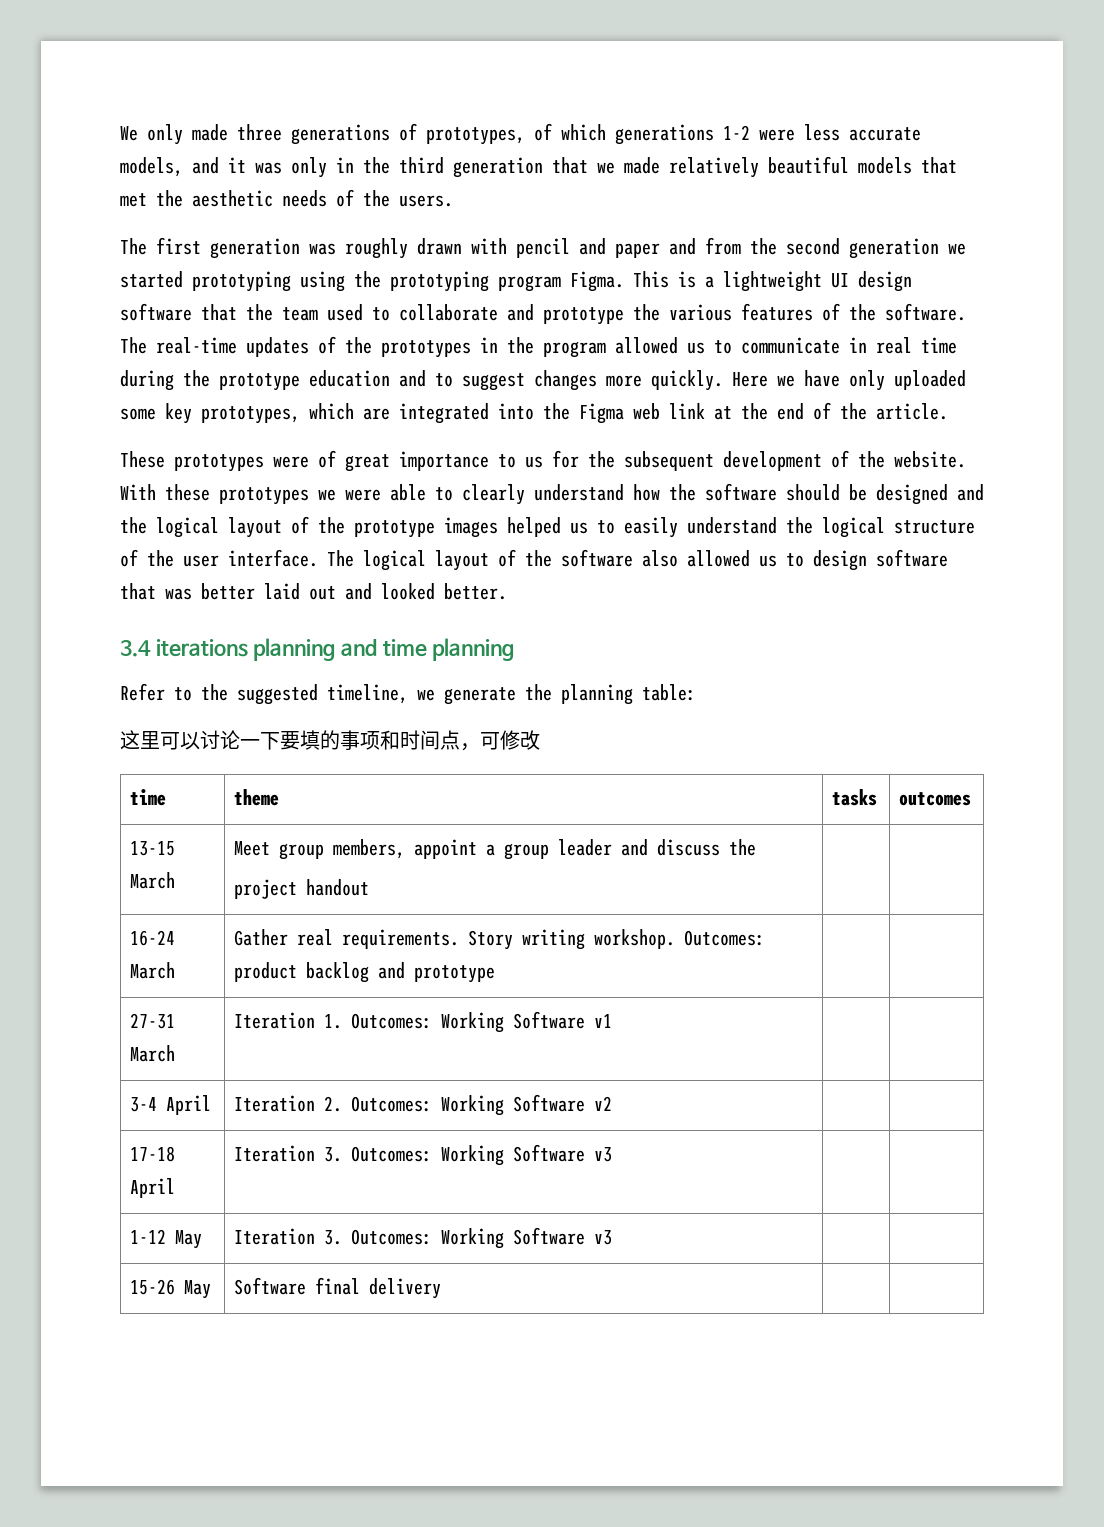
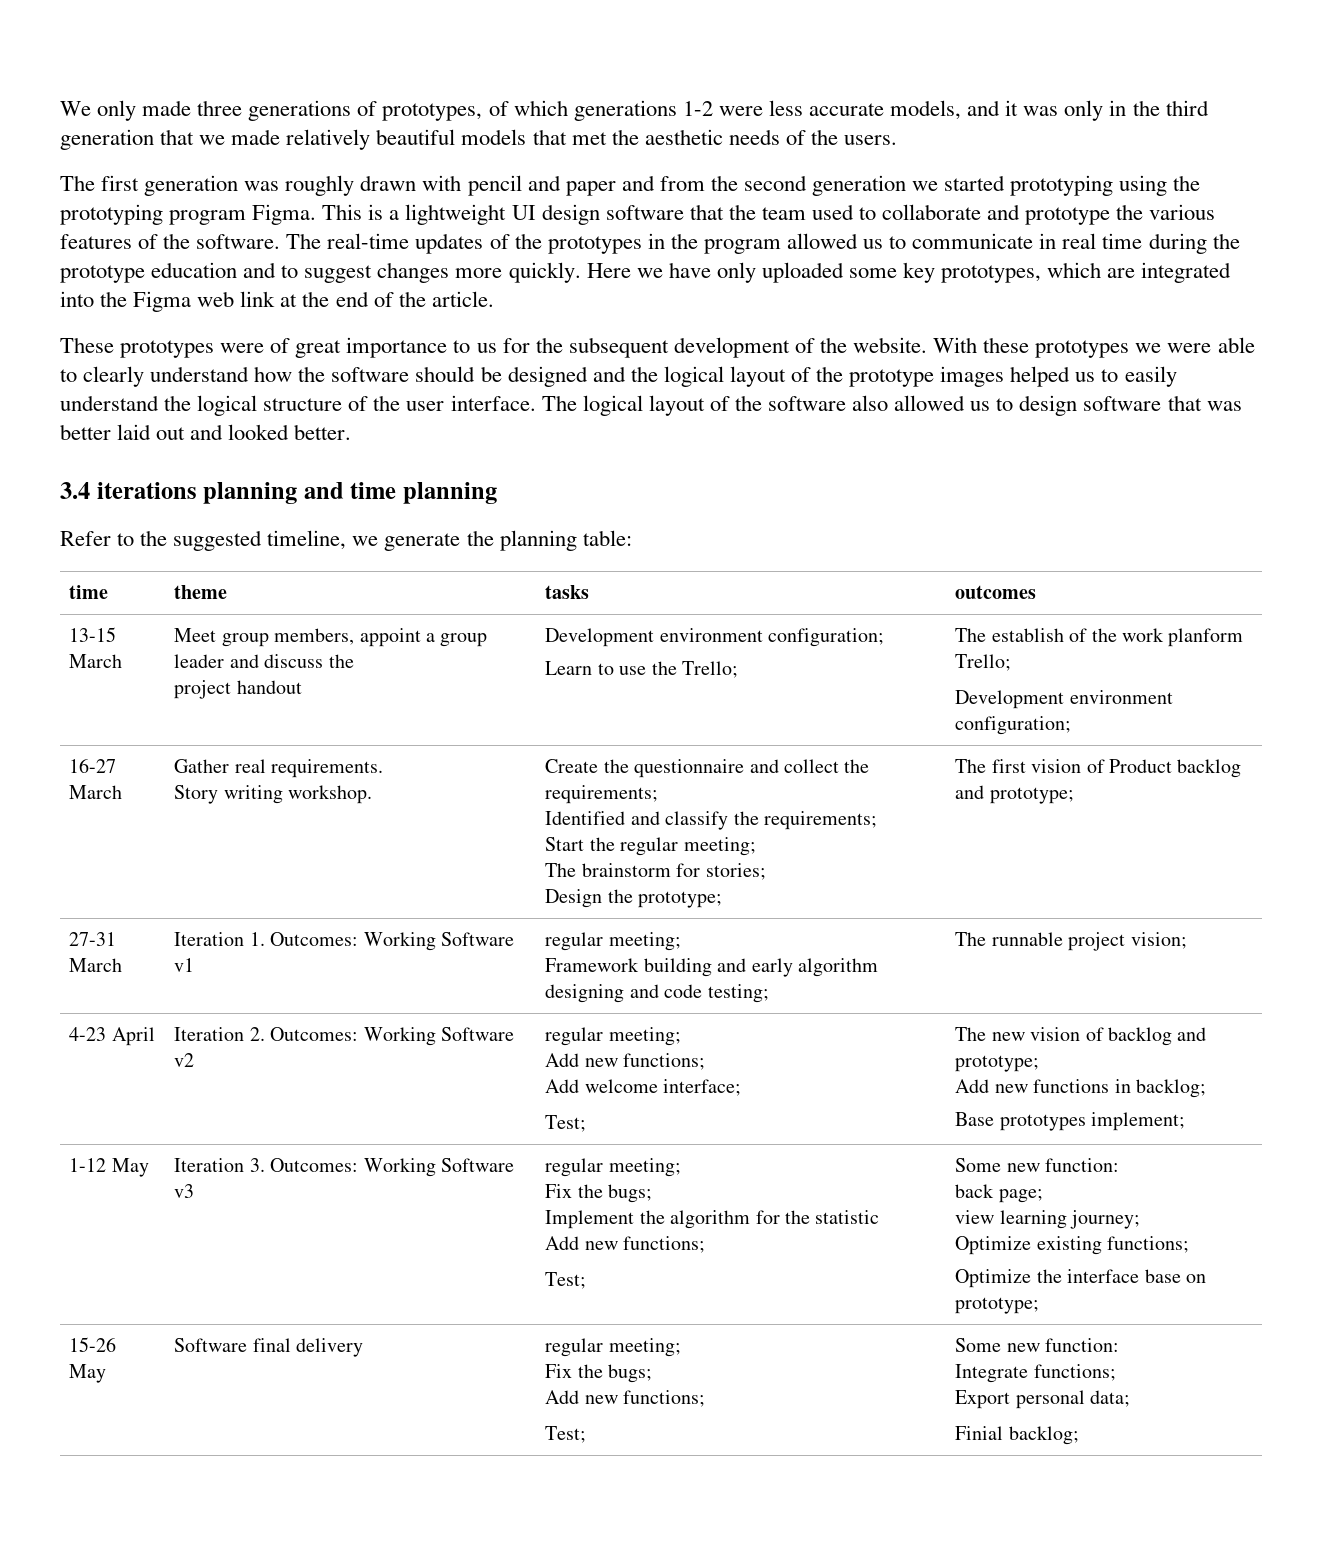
[120,730,540,751] // 这里可以讨论一下要填的事项和时间点，可修改 -> (632, 538) none
[130,930,176,946] | // 16-24 -> [545,628,885,647] [545,661,738,678] [955,628,1244,647] [955,654,1012,671] [955,690,1173,709] [955,716,1072,735] [69,758,117,773] Development environment configuration; // Learn to use the Trello; | The establish of the work planform Trello; // Development environment configuration; // 16-27
(460, 939) none -> (384, 768) //
[684,930,766,946] [234,962,496,983] Outcomes: product backlog and prototype | | -> [545,759,870,778] [545,785,659,804] [545,811,877,830] [545,837,756,856] [545,863,766,880] [545,889,723,908] [955,759,1242,778] [955,785,1074,804] | Create the questionnaire and collect the requirements; // Identified and classify the requirements; // Start the regular meeting; // The brainstorm for stories; // Design the prototype; | The first vision of Product backlog and prototype;
[130,1097,158,1112] | // 3-4 -> [545,932,681,951] [545,958,878,977] [545,984,769,1003] [955,932,1187,951] [69,1027,107,1041] regular meeting; // Framework building and early algorithm designing and code testing; | The runnable project vision; // 4-23
[130,1146,176,1162] [130,1178,176,1198] [234,1144,613,1166] | // 17-18 April | Iteration 3. Outcomes: Working Software v3 | | -> [545,1027,681,1046] [545,1053,706,1070] [545,1079,742,1096] [545,1115,587,1132] [955,1027,1207,1046] [955,1055,1040,1072] [955,1079,1206,1098] [955,1112,1186,1131] regular meeting; // Add new functions; // Add welcome interface; // Test; | The new vision of backlog and prototype; // Add new functions in backlog; // Base prototypes implement;
(613, 1237) | -> [545,1158,681,1177] [545,1184,653,1203] [545,1210,880,1229] [545,1236,706,1253] [545,1272,587,1289] [955,1158,1120,1172] [955,1184,1043,1203] [955,1210,1141,1229] [955,1236,1190,1255] [955,1269,1206,1288] [955,1297,1040,1314] regular meeting; // Fix the bugs; // Implement the algorithm for the statistic // Add new functions; // Test; | Some new function: // back page; // view learning journey; // Optimize existing functions; // Optimize the interface base on prototype;
(442, 1288) | -> [545,1338,681,1357] [545,1364,653,1383] [545,1390,706,1407] [545,1426,587,1443] [955,1338,1120,1352] [955,1364,1116,1383] [955,1390,1131,1409] [955,1426,1079,1445] regular meeting; // Fix the bugs; // Add new functions; // Test; | Some new function: // Integrate functions; // Export personal data; // Finial backlog;

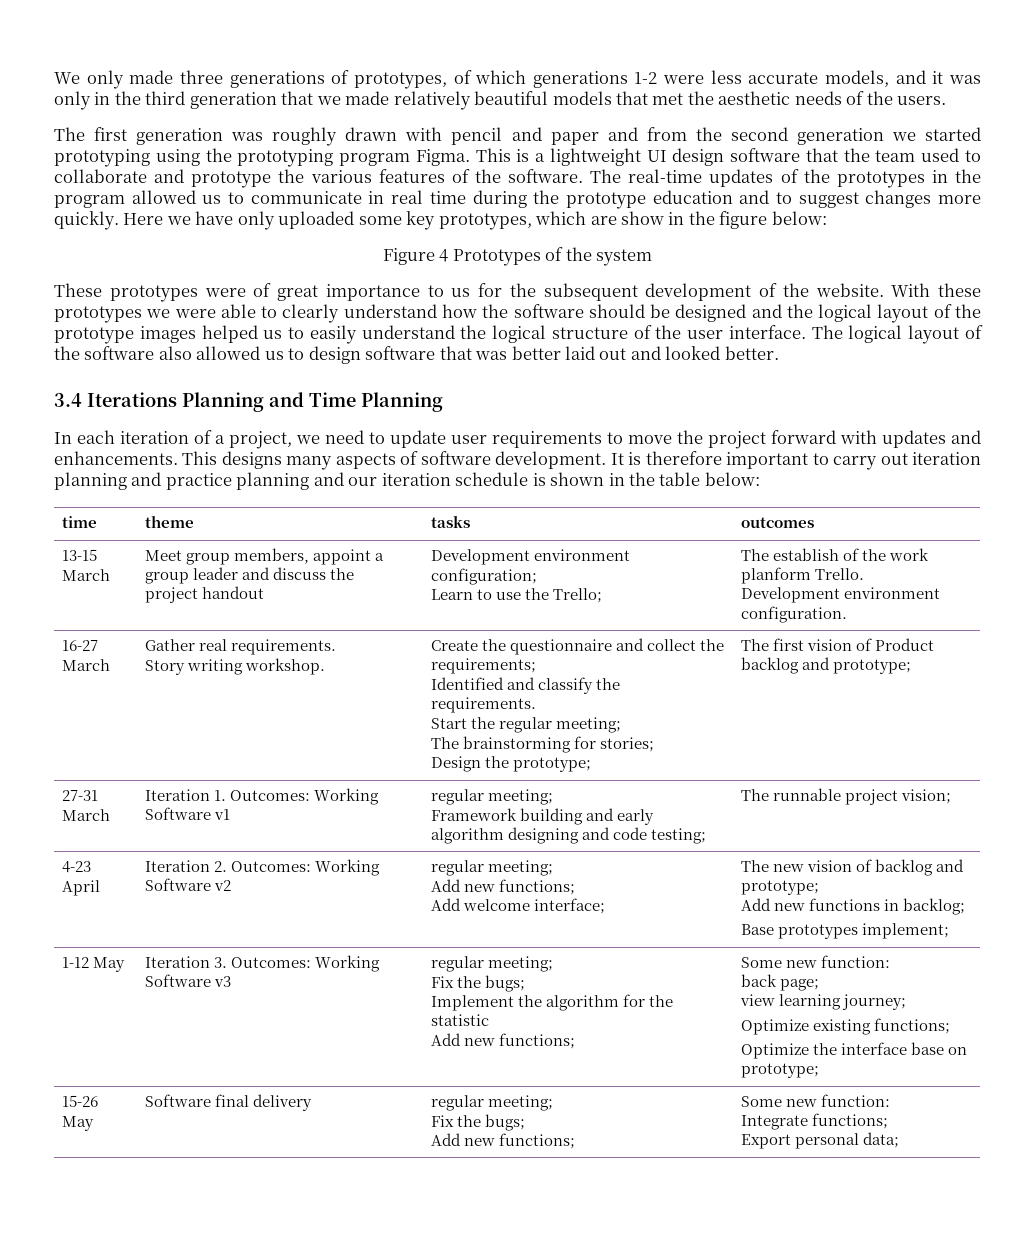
[1141,262,1232,283] [60,291,494,312] integrated into the Figma web link at the end of the article. -> [621,211,827,229] [382,247,653,266] show in the figure below: // Figure 4 Prototypes of the system
[96,482,498,504] [60,530,632,551] iterations planning and time planning // Refer to the suggested timeline, we generate the planning table: -> [87,392,443,412] [54,430,981,449] [54,451,982,470] [54,472,760,490] Iterations Planning and Time Planning // In each iteration of a project, we need to update user requirements to move the project forward with updates and enhancements. This designs many aspects of software development. It is therefore important to carry out iteration planning and practice planning and our iteration schedule is shown in the table below:
[955,654,1012,671] [955,690,1173,709] [955,716,1072,735] Trello; // Development environment configuration; -> [814,568,864,580] [740,587,940,603] [740,606,847,623] Trello. // Development environment configuration.
[763,811,877,830] requirements; -> [430,697,536,713] requirements.
[581,863,671,877] brainstorm -> [462,736,571,753] brainstorming
[545,1115,587,1132] // Test; -> (605, 906) none
[545,1272,587,1289] // Test; -> (575, 1041) none
[545,1426,587,1443] // Test; -> (575, 1141) none
[955,1426,1079,1445] // Finial backlog; -> (899, 1140) none

